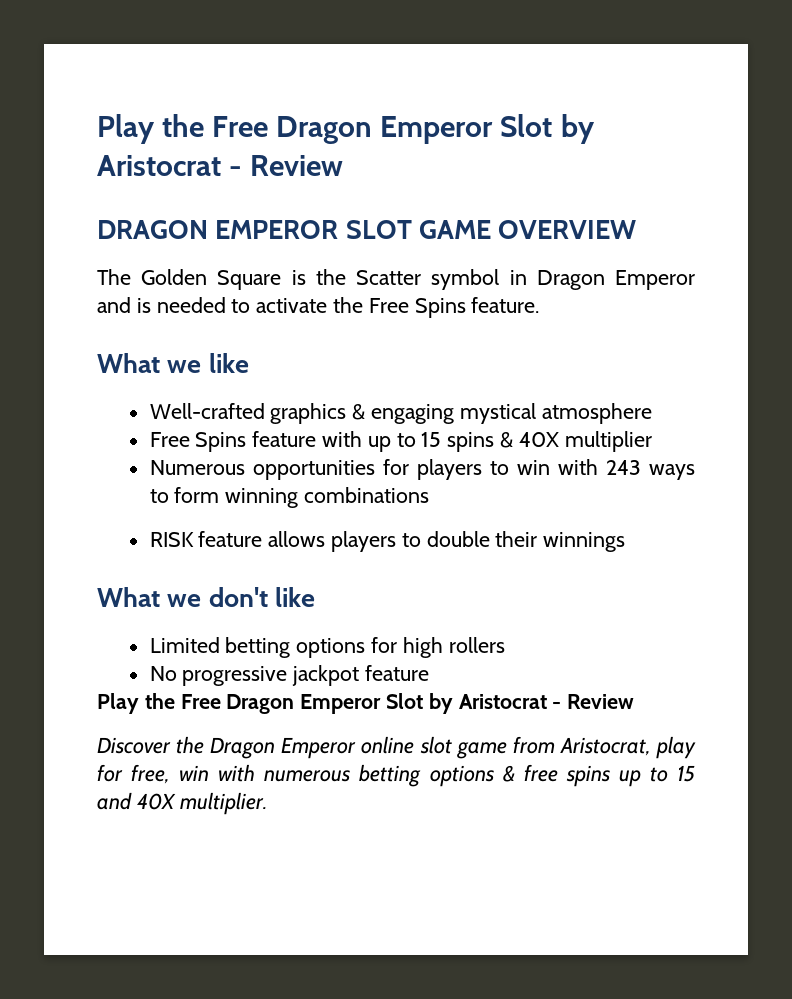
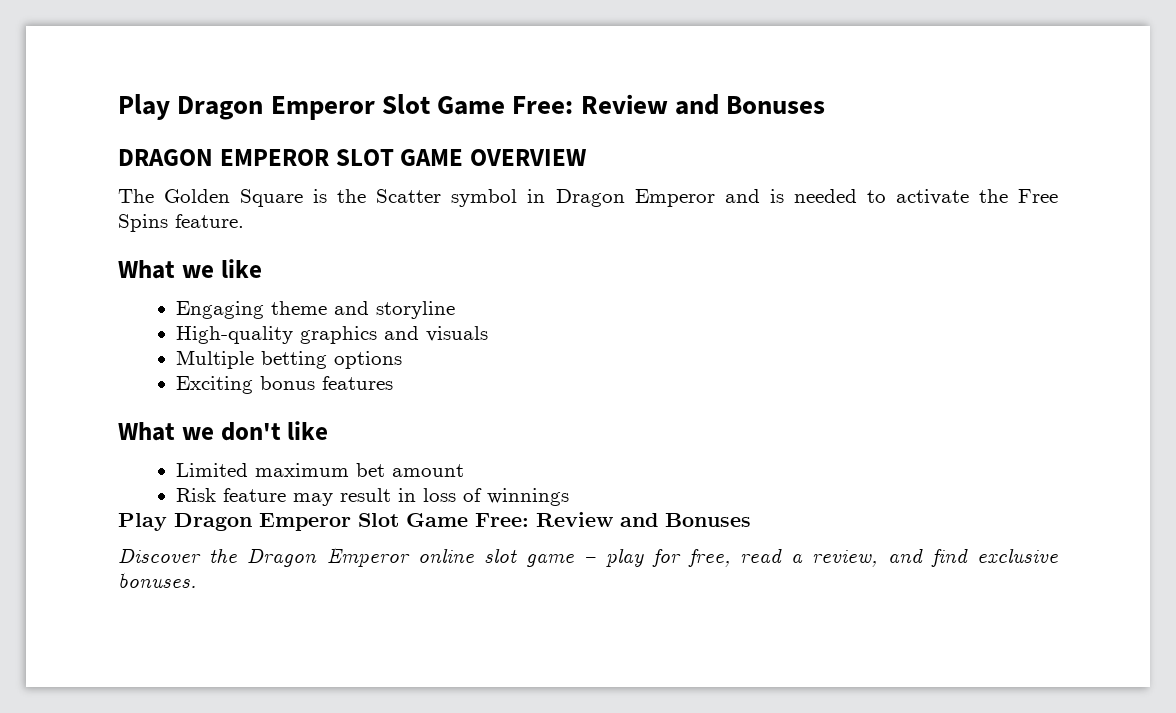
[97,114,595,144] [97,155,344,176] Play the Free Dragon Emperor Slot by Aristocrat - Review -> [118,94,826,120] Play Dragon Emperor Slot Game Free: Review and Bonuses
[149,403,652,424] [149,431,652,452] [149,459,695,480] [149,487,430,508] [149,531,626,552] Well-crafted graphics & engaging mystical atmosphere // Free Spins feature with up to 15 spins & 40X multiplier // Numerous opportunities for players to win with 243 ways to form winning combinations // RISK feature allows players to double their winnings -> [176,301,456,319] [176,326,489,344] [176,350,403,369] [176,376,394,394] Engaging theme and storyline // High-quality graphics and visuals // Multiple betting options // Exciting bonus features
[225,637,505,658] [149,665,430,686] [97,693,635,714] betting options for high rollers // No progressive jackpot feature // Play the Free Dragon Emperor Slot by Aristocrat - Review -> [255,463,465,477] [176,488,570,506] [118,512,751,531] maximum bet amount // Risk feature may result in loss of winnings // Play Dragon Emperor Slot Game Free: Review and Bonuses
[512,736,651,756] from Aristocrat, -> [584,557,597,563] –
[179,764,696,787] [97,792,267,815] win with numerous betting options & free spins up to 15 and 40X multiplier. -> [740,548,1058,567] [118,572,196,588] read a review, and find exclusive bonuses.

